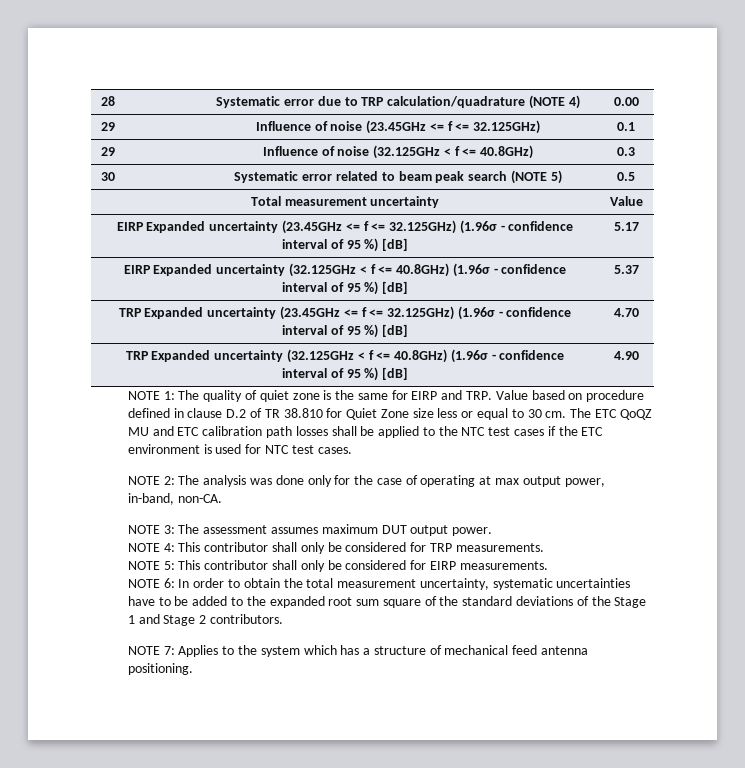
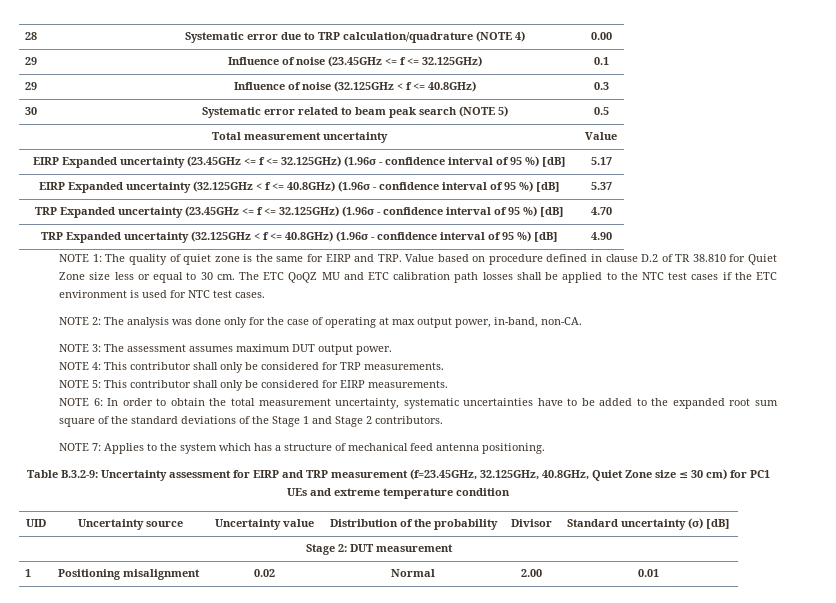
(193, 669) none -> [26,469,770,481] [287,488,510,499] [26,519,46,527] [77,519,183,530] [215,519,314,530] [329,519,498,530] [511,519,552,527] [566,518,730,530] [305,544,453,555] [25,569,32,577] [58,569,201,580] [254,569,275,577] [391,569,435,577] [521,569,542,577] [637,569,659,577] // Table B.3.2-9: Uncertainty assessment for EIRP and TRP measurement (f=23.45GHz, 32.125GHz, 40.8GHz, Quiet Zone size ≤ 30 cm) for PC1 UEs and extreme temperature condition // UID | Uncertainty source | Uncertainty value | Distribution of the probability | Divisor | Standard uncertainty (σ) [dB] // Stage 2: DUT measurement // 1 | Positioning misalignment | 0.02 | Normal | 2.00 | 0.01

